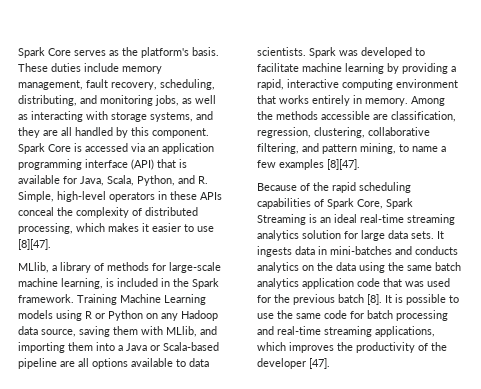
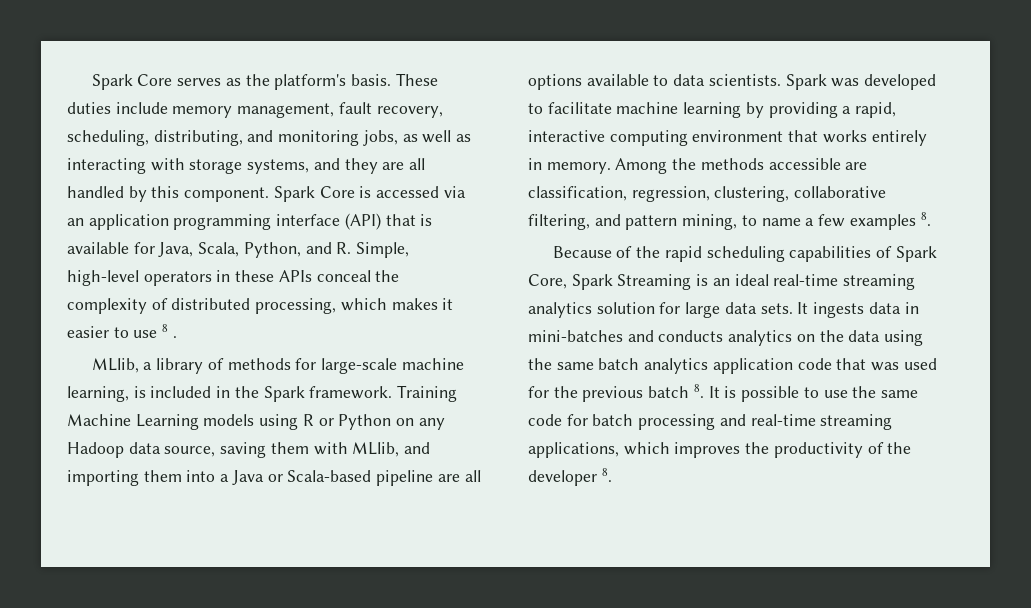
[18,239,51,250] [8][47]. -> [162,324,169,332] [172,336,177,338] 8 .
[327,159,360,170] [8][47]. -> [920,212,931,226] 8.
[367,294,382,305] [8]. -> [693,384,704,398] 8.
[309,358,330,369] [47]. -> [601,468,612,482] 8.

